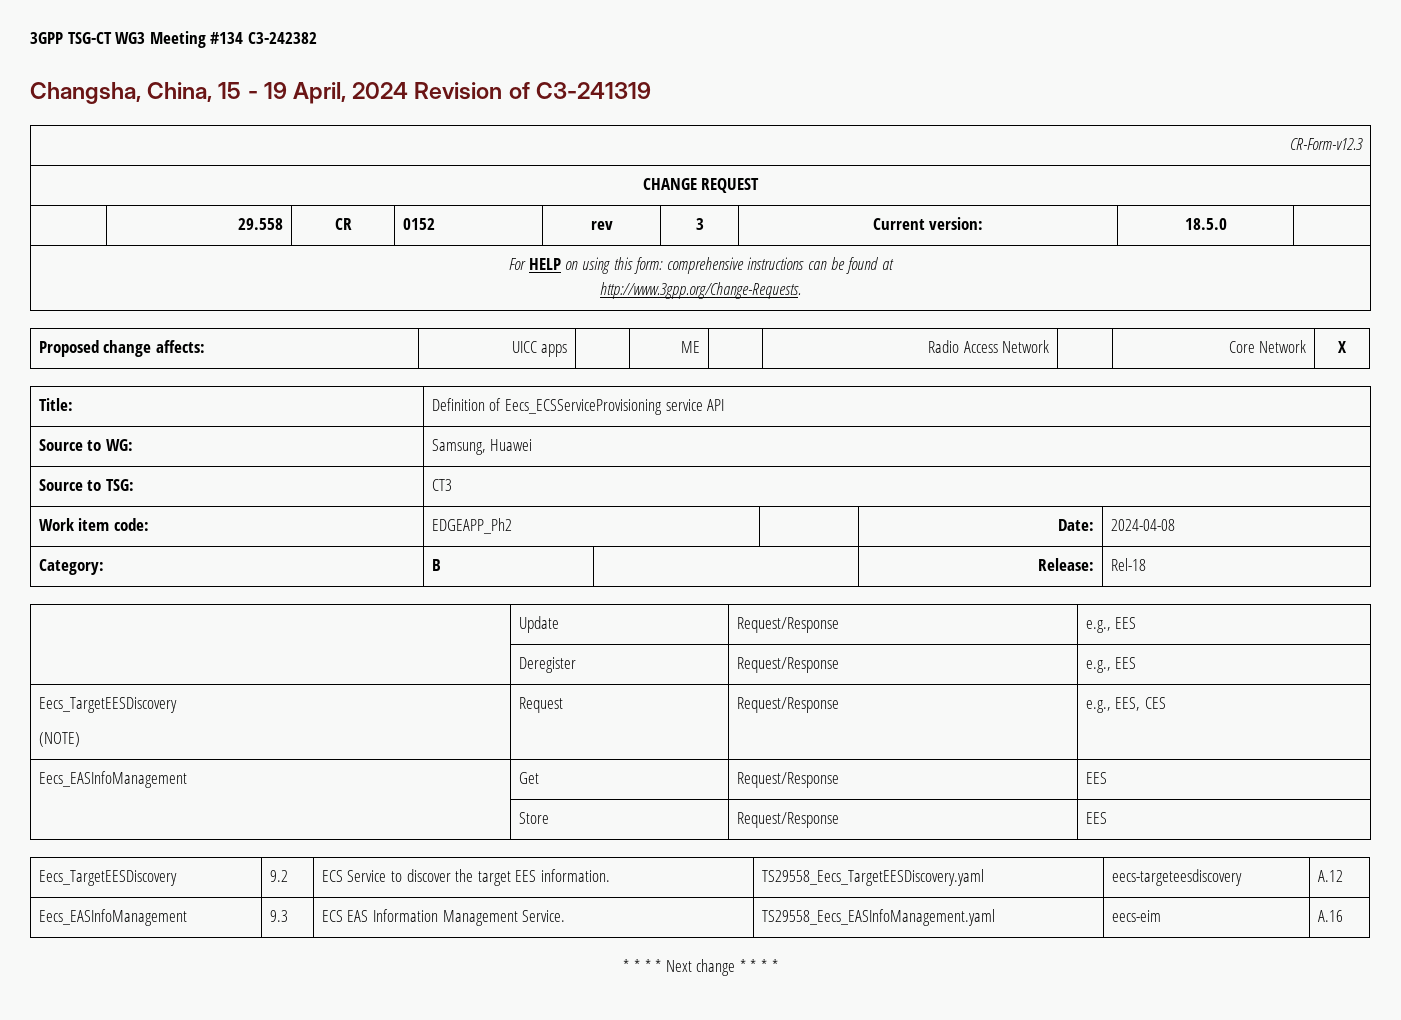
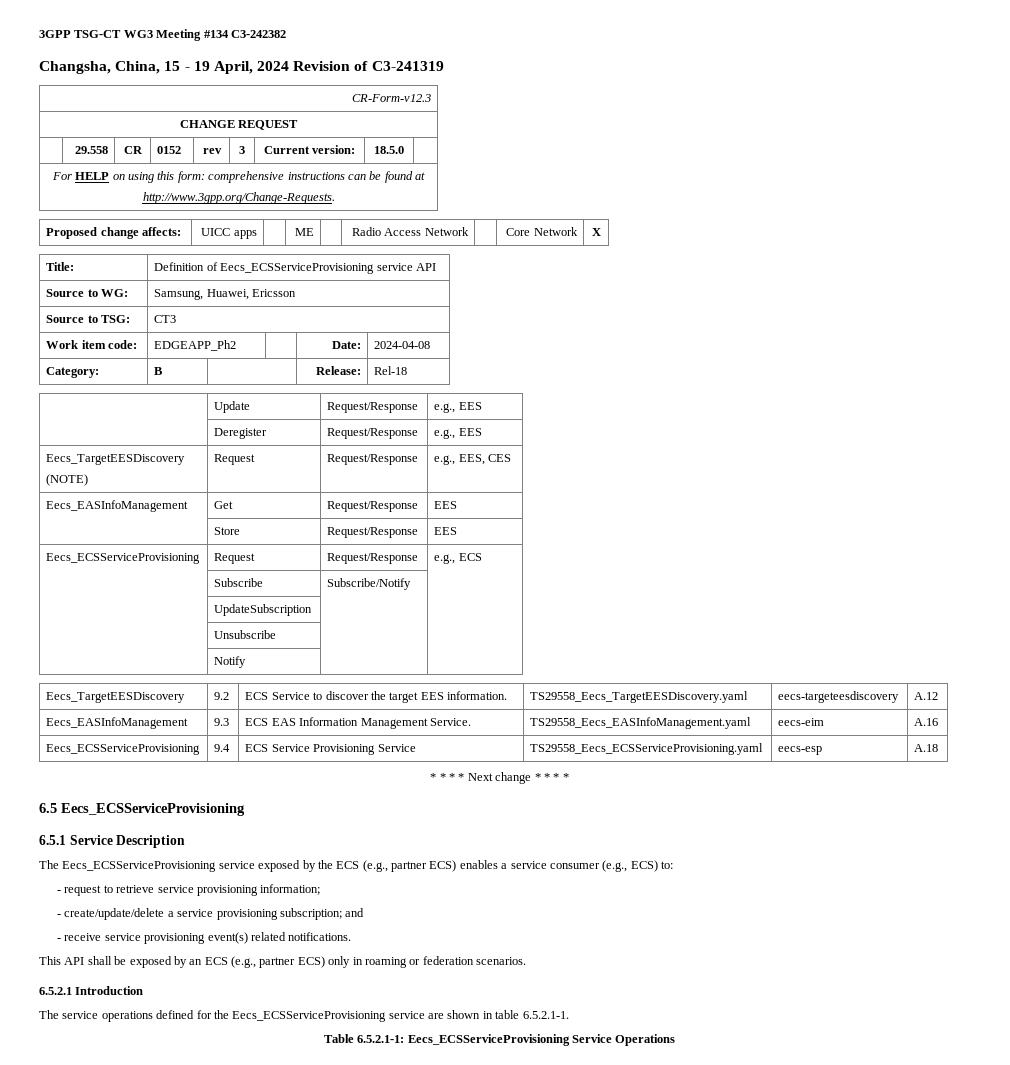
[490,439,533,451] Huawei -> [206,289,297,300] Huawei, Ericsson
(1107, 818) none -> [46,553,201,564] [214,553,256,564] [327,553,419,564] [434,553,482,564] [214,578,264,587] [327,578,412,590] [214,604,313,616] [214,630,277,639] [214,656,247,668] // Eecs_ECSServiceProvisioning | Request | Request/Response | e.g., ECS // | Subscribe | Subscribe/Notify | // | UpdateSubscription | | // | Unsubscribe | | // | Notify | |
(1343, 916) none -> [46,744,201,755] [214,744,231,752] [245,744,416,755] [530,743,764,755] [778,746,823,755] [914,744,939,752] // Eecs_ECSServiceProvisioning | 9.4 | ECS Service Provisioning Service | TS29558_Eecs_ECSServiceProvisioning.yaml | eecs-esp | A.18
(778, 965) none -> [39,803,245,816] [39,835,186,848] [39,860,673,872] [57,884,321,896] [57,908,365,920] [57,932,352,944] [39,956,526,968] [39,986,144,995] [39,1010,569,1022] [323,1034,676,1046] // 6.5 Eecs_ECSServiceProvisioning // 6.5.1 Service Description // The Eecs_ECSServiceProvisioning service exposed by the ECS (e.g., partner ECS) enables a service consumer (e.g., ECS) to: // - request to retrieve service provisioning information; // - create/update/delete a service provisioning subscription; and // - receive service provisioning event(s) related notifications. // This API shall be exposed by an ECS (e.g., partner ECS) only in roaming or federation scenarios. // 6.5.2.1 Introduction // The service operations defined for the Eecs_ECSServiceProvisioning service are shown in table 6.5.2.1-1. // Table 6.5.2.1-1: Eecs_ECSServiceProvisioning Service Operations

